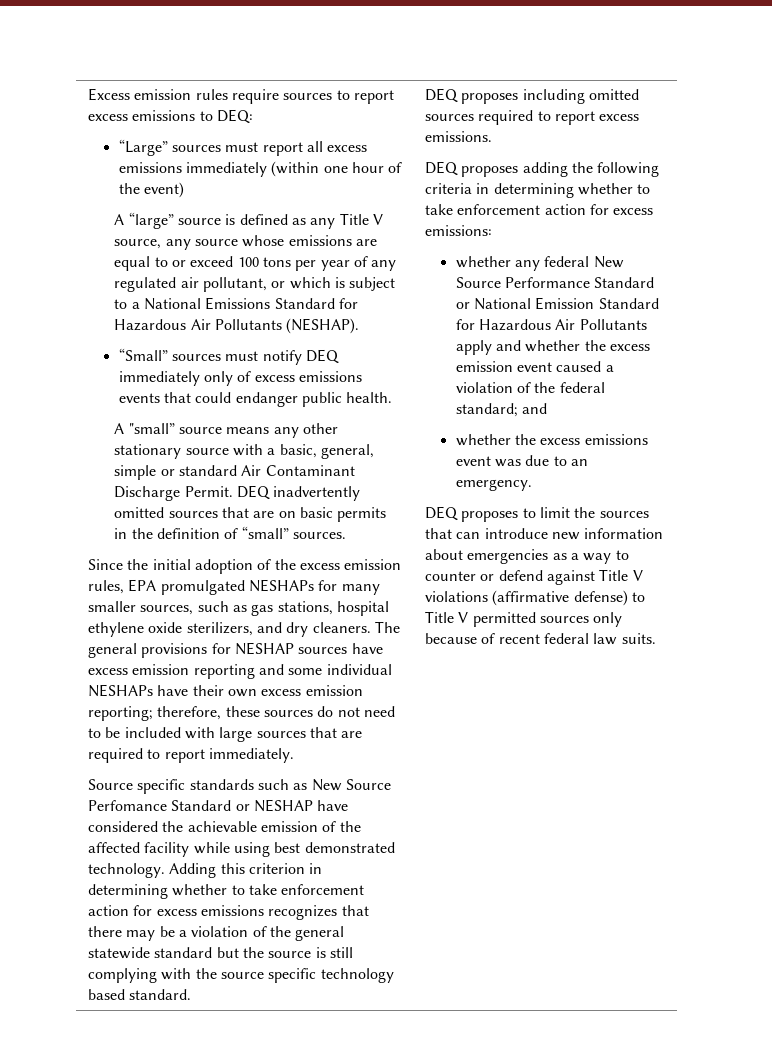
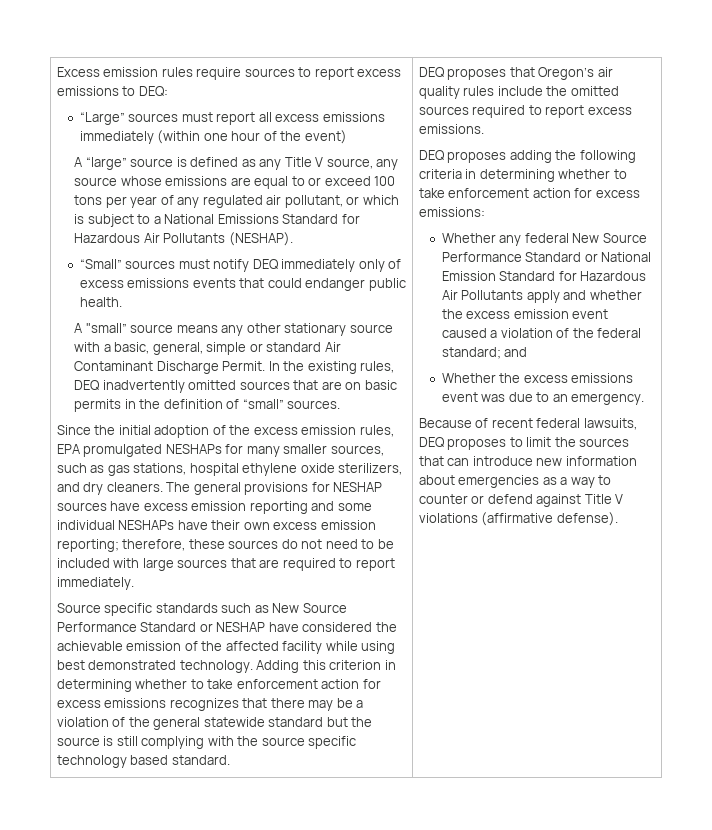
(233, 491) none -> [268,361,395,374] In the existing rules,
[87,800,167,811] Perfomance -> [56,622,137,632] Performance
[522,89,585,104] including -> [509,67,613,80] [418,86,568,99] that Oregon’s air quality rules include the
[455,256,511,268] whether -> [441,233,496,243] Whether
[455,434,511,446] whether -> [441,373,496,383] Whether
(532, 485) none -> [418,418,637,430] Because of recent federal lawsuits,
[573,590,645,606] [424,611,623,627] [424,633,656,645] defense) to Title V permitted sources only because of recent federal law suits. -> [556,512,618,526] defense).

